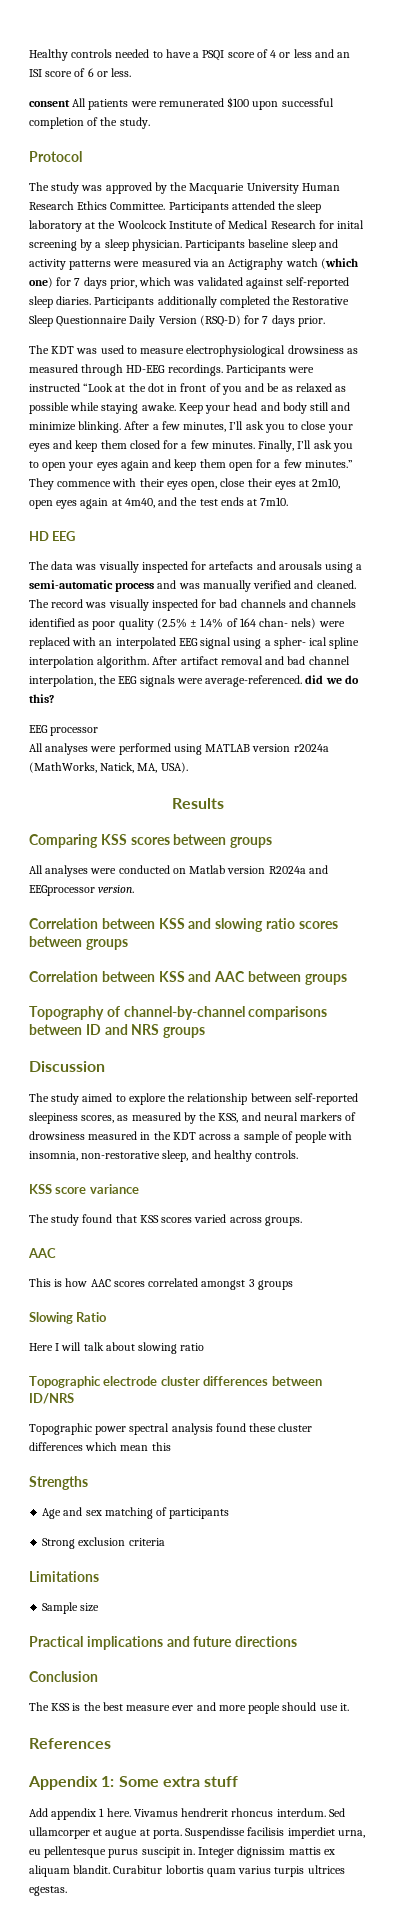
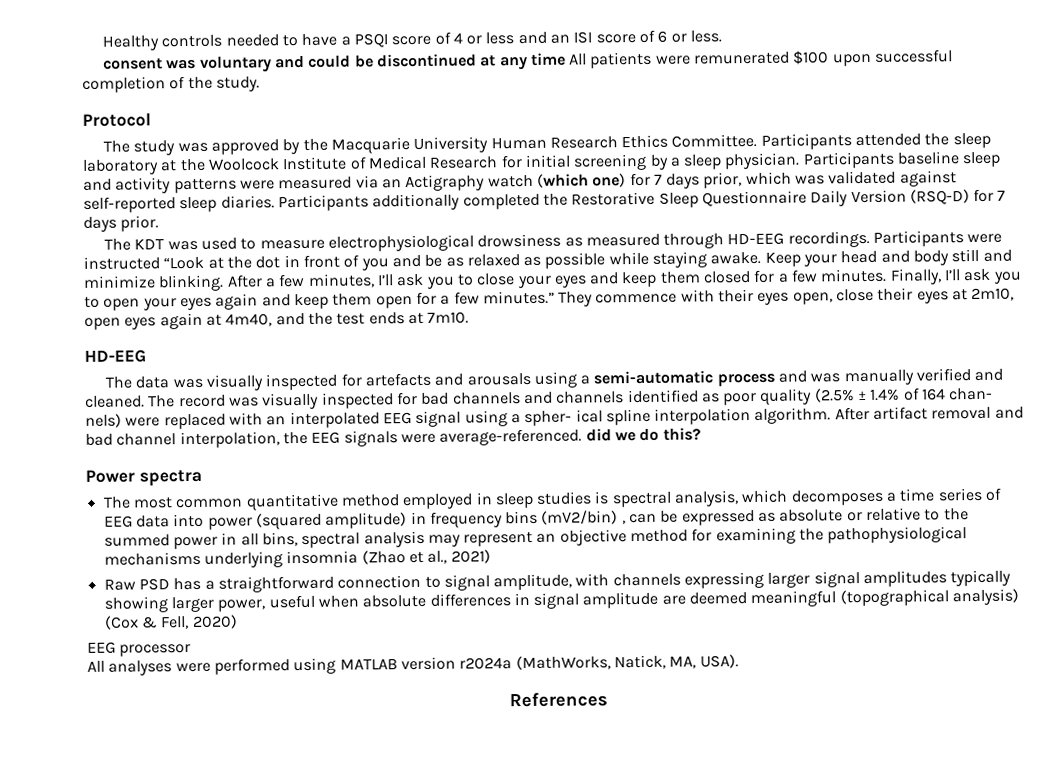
(70, 103) none -> [166,52,566,73] was voluntary and could be discontinued at any time
[337,220,365,229] inital -> [524,154,571,168] initial
[29,531,76,541] HD EEG -> [84,349,147,363] HD-EEG
(54, 698) none -> [85,469,202,487] [102,487,1003,511] [103,507,969,530] [103,526,968,550] [103,549,491,568] [103,569,1012,593] [103,588,1020,613] [103,614,238,630] // Power spectra // The most common quantitative method employed in sleep studies is spectral analysis, which decomposes a time series of EEG data into power (squared amplitude) in frequency bins (mV2/bin) , can be expressed as absolute or relative to the summed power in all bins, spectral analysis may represent an objective method for examining the pathophysiological mechanisms underlying insomnia (Zhao et al., 2021) // Raw PSD has a straightforward connection to signal amplitude, with channels expressing larger signal amplitudes typically showing larger power, useful when absolute differences in signal amplitude are deemed meaningful (topographical analysis) (Cox & Fell, 2020)
[171,798,224,809] [29,834,273,848] [29,865,328,877] [29,885,135,896] [29,918,338,932] [29,936,128,950] [29,971,347,985] [29,1006,328,1020] [29,1024,206,1038] [29,1061,105,1072] [29,1093,358,1105] [29,1112,357,1124] [29,1131,353,1143] [29,1150,299,1162] [29,1184,139,1194] [29,1214,302,1226] [28,1248,56,1258] [29,1278,293,1290] [29,1312,108,1324] [29,1342,205,1354] [29,1376,322,1388] [29,1393,74,1404] [29,1423,313,1435] [29,1442,171,1451] [29,1476,88,1490] [42,1507,230,1519] [42,1537,165,1549] [29,1571,99,1582] [42,1602,100,1614] [29,1636,298,1650] [29,1671,98,1682] [29,1702,349,1714] [29,1738,111,1749] [28,1776,239,1790] [29,1808,345,1820] [29,1827,365,1839] [29,1846,335,1858] [29,1865,345,1877] [29,1886,67,1896] Results // Comparing KSS scores between groups // All analyses were conducted on Matlab version R2024a and EEGprocessor version. // Correlation between KSS and slowing ratio scores between groups // Correlation between KSS and AAC between groups // Topography of channel-by-channel comparisons between ID and NRS groups // Discussion // The study aimed to explore the relationship between self-reported sleepiness scores, as measured by the KSS, and neural markers of drowsiness measured in the KDT across a sample of people with insomnia, non-restorative sleep, and healthy controls. // KSS score variance // The study found that KSS scores varied across groups. // AAC // This is how AAC scores correlated amongst 3 groups // Slowing Ratio // Here I will talk about slowing ratio // Topographic electrode cluster differences between ID/NRS // Topographic power spectral analysis found these cluster differences which mean this // Strengths // Age and sex matching of participants // Strong exclusion criteria // Limitations // Sample size // Practical implications and future directions // Conclusion // The KSS is the best measure ever and more people should use it. // References // Appendix 1: Some extra stuff // Add appendix 1 here. Vivamus hendrerit rhoncus interdum. Sed ullamcorper et augue at porta. Suspendisse facilisis imperdiet urna, eu pellentesque purus suscipit in. Integer dignissim mattis ex aliquam blandit. Curabitur lobortis quam varius turpis ultrices egestas. -> [508,692,608,708] References

